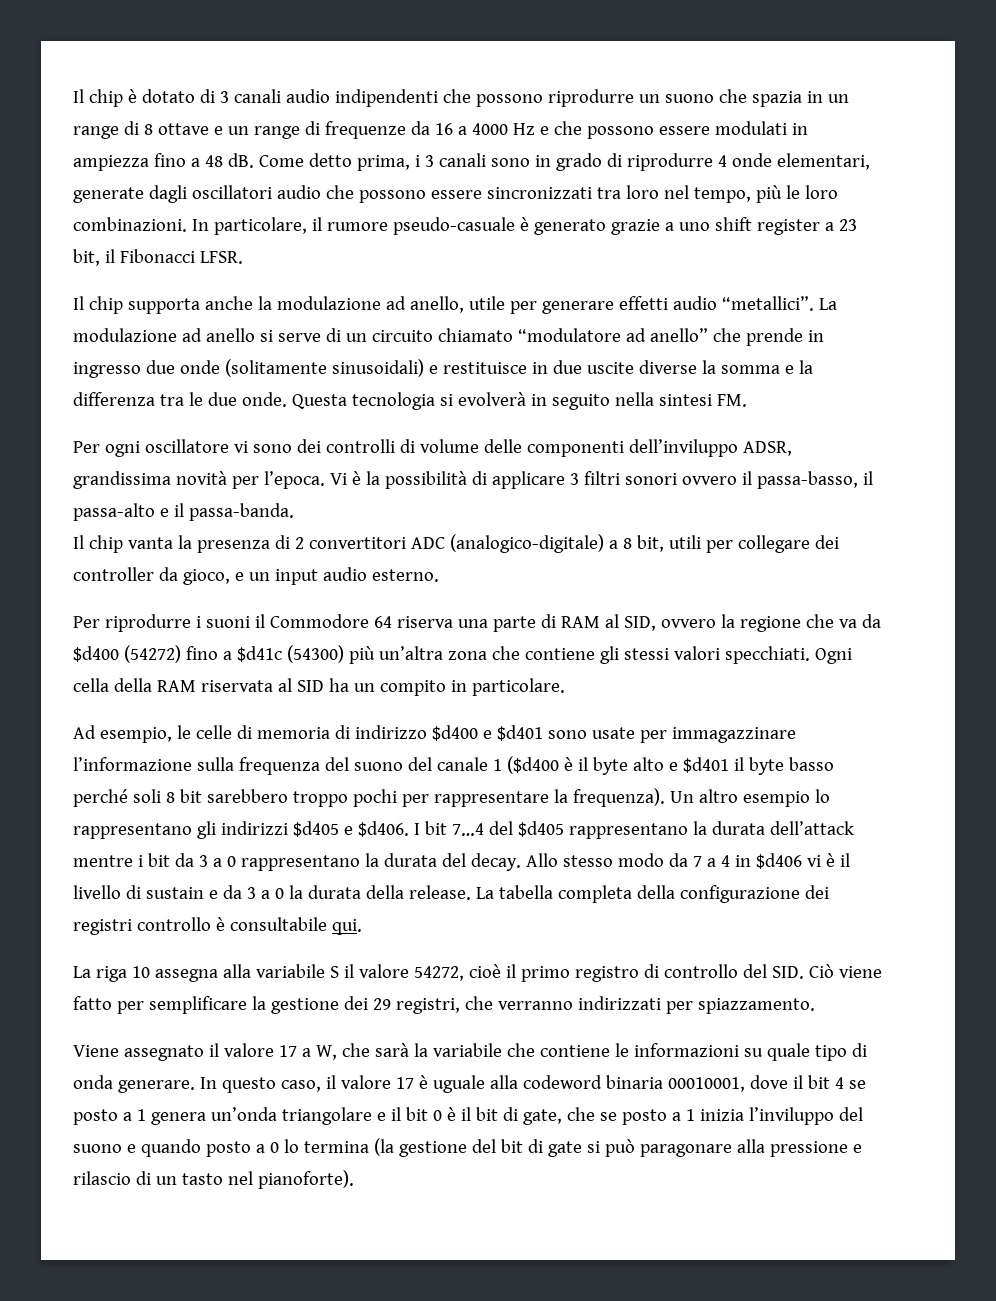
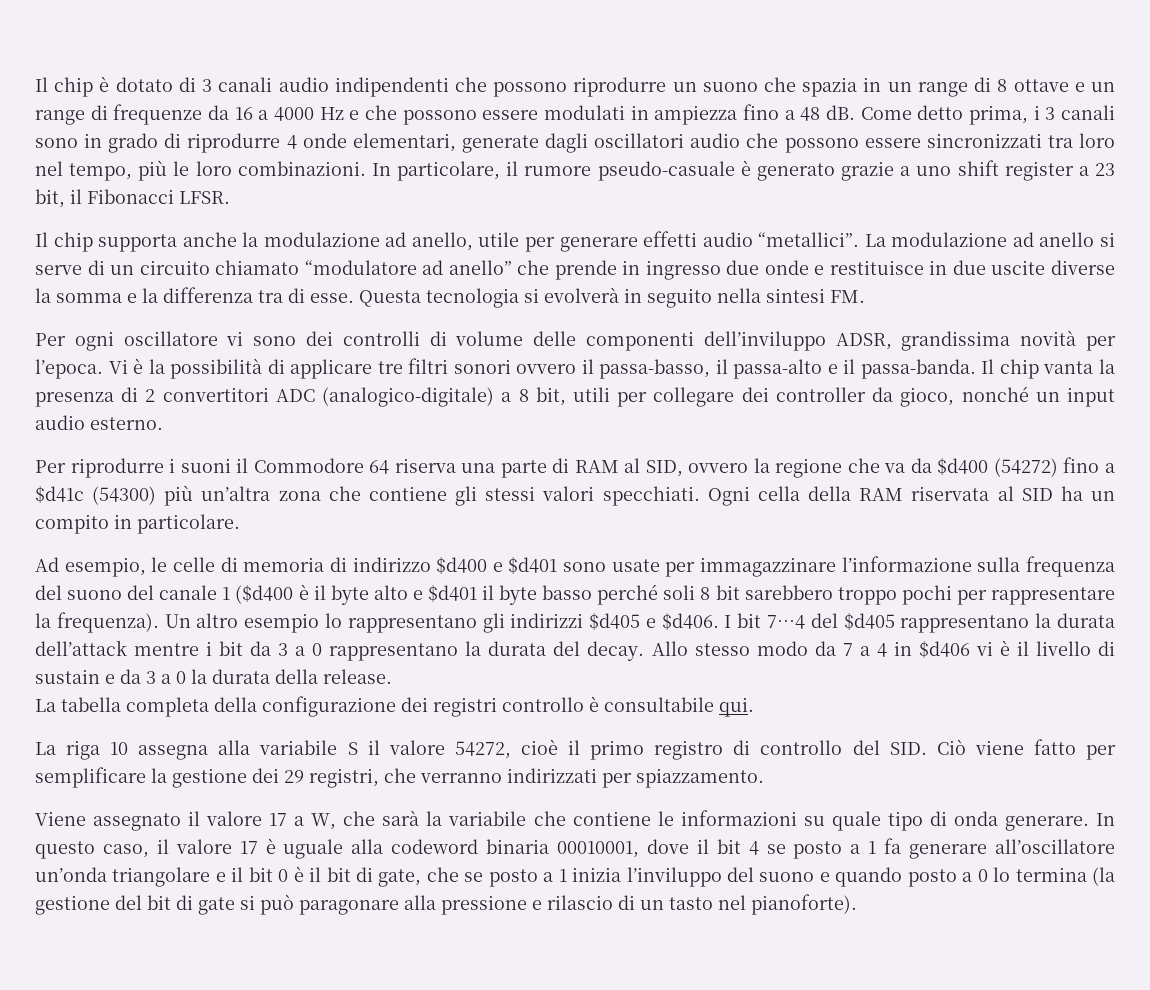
[224,359,424,377] (solitamente sinusoidali) -> (809, 267) none
[188,392,287,407] le due onde. -> [288,288,354,303] di esse.
[569,473,579,485] 3 -> [377,361,403,374] tre
(294, 512) // -> (976, 369) none
[234,572,244,581] e -> [961,386,1029,402] nonché
(471, 892) none -> (392, 676) //
[150,1112,206,1125] genera -> [884,838,1116,859] fa generare all’oscillatore

